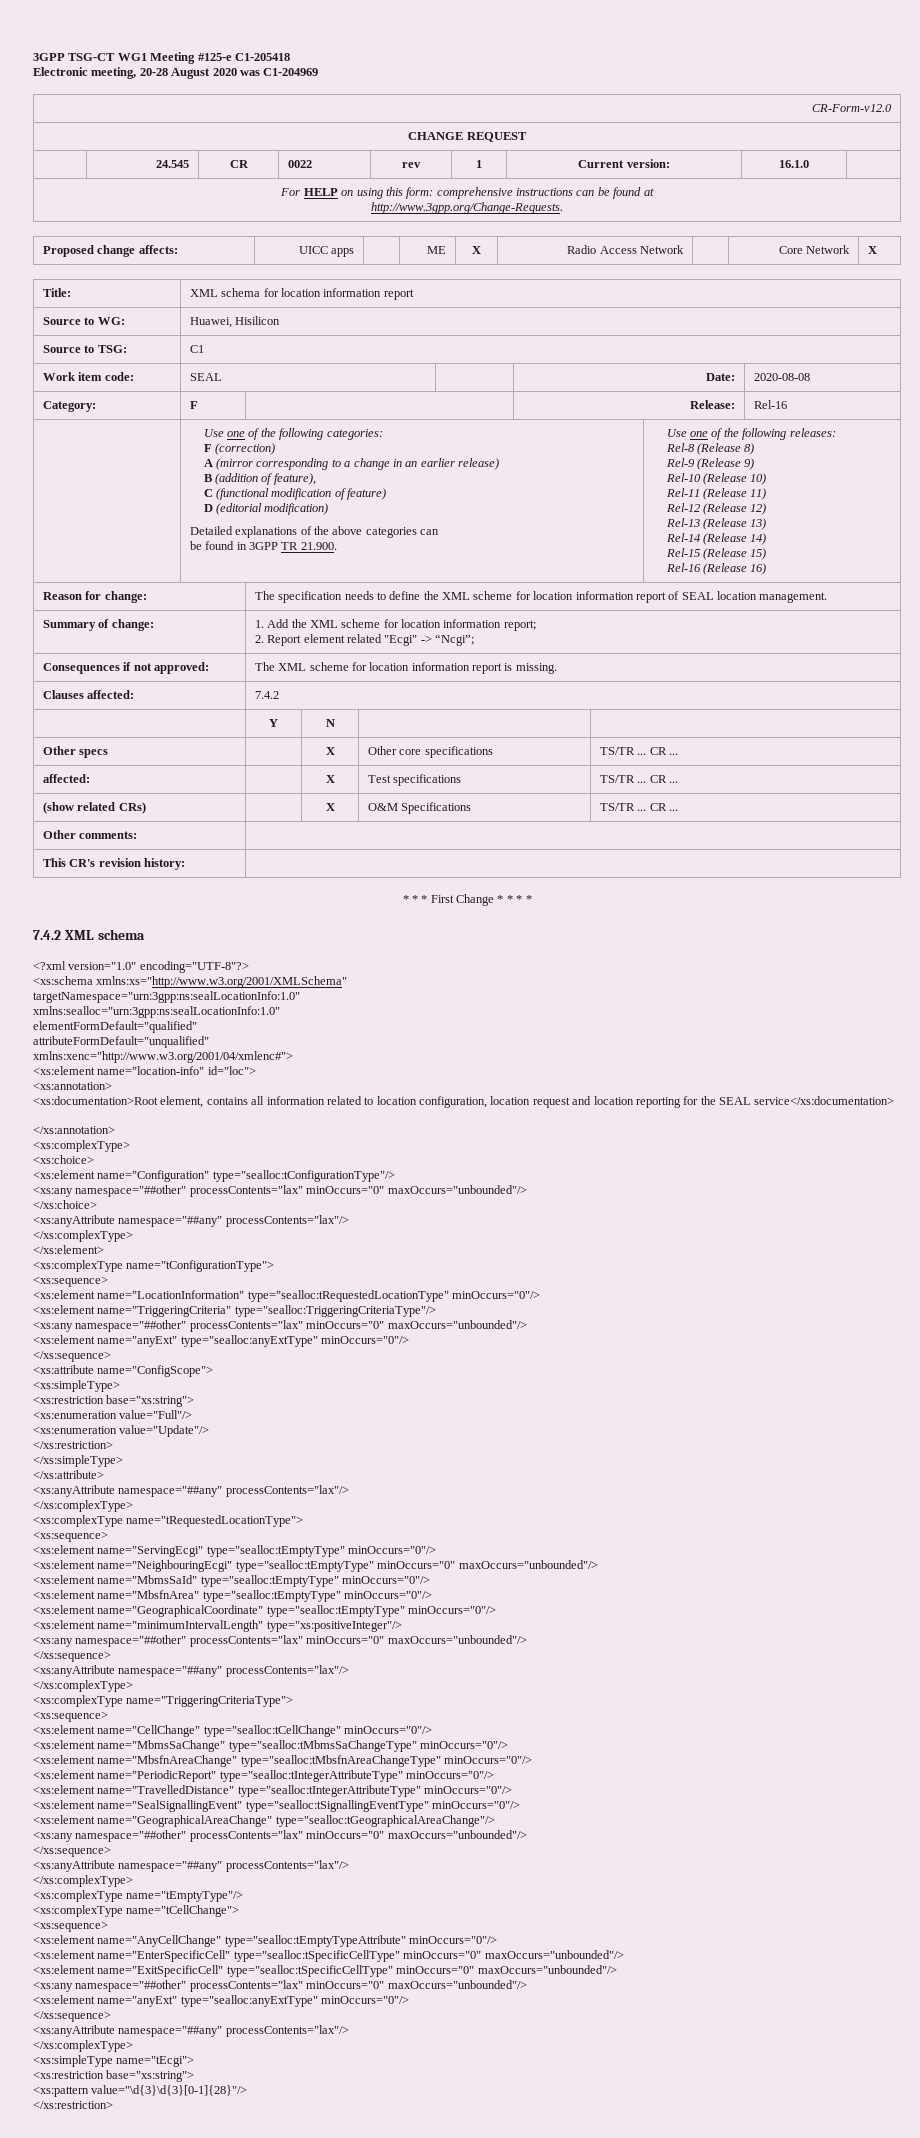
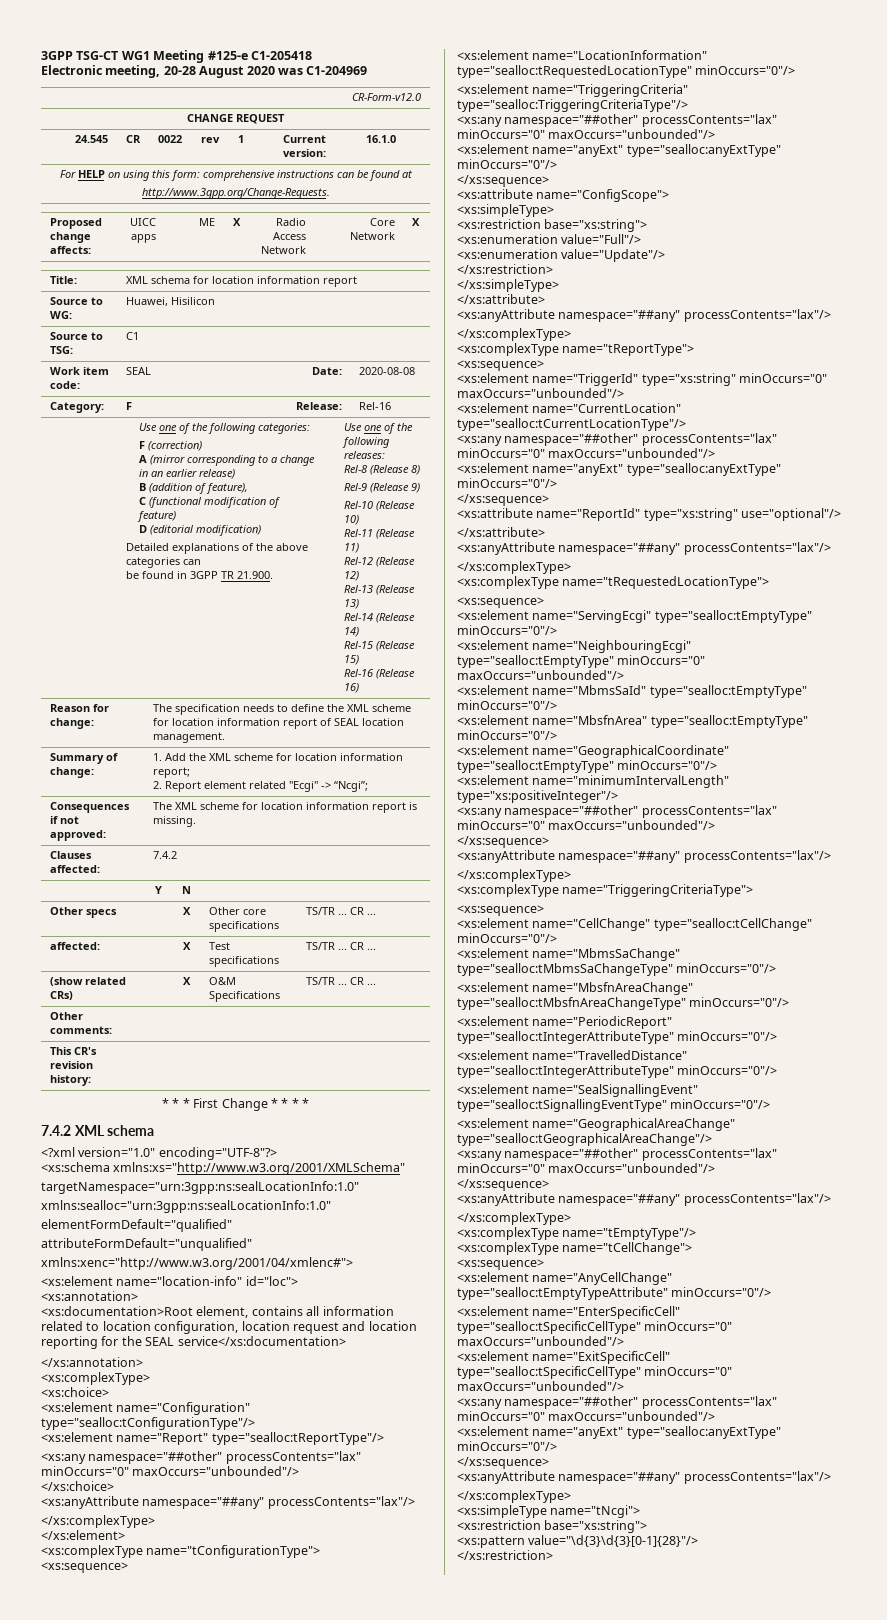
(395, 1176) none -> [41,1432,384,1445] // <xs:element name="Report" type="sealloc:tReportType"/>
(133, 1506) none -> [457,343,695,356] [457,360,544,371] [457,373,828,386] [457,388,624,398] [457,403,682,413] [457,418,686,431] [457,433,777,446] [457,448,716,458] [457,463,781,476] [457,478,557,488] [457,494,549,506] [457,508,842,521] [457,527,545,537] [457,542,831,555] [457,561,571,574] // <xs:complexType name="tReportType"> // <xs:sequence> // <xs:element name="TriggerId" type="xs:string" minOccurs="0" maxOccurs="unbounded"/> // <xs:element name="CurrentLocation" type="sealloc:tCurrentLocationType"/> // <xs:any namespace="##other" processContents="lax" minOccurs="0" maxOccurs="unbounded"/> // <xs:element name="anyExt" type="sealloc:anyExtType" minOccurs="0"/> // </xs:sequence> // <xs:attribute name="ReportId" type="xs:string" use="optional"/> // </xs:attribute> // <xs:anyAttribute namespace="##any" processContents="lax"/> // </xs:complexType>
[116,2056,195,2067] name="tEcgi"> -> [550,1505,641,1518] name="tNcgi">

